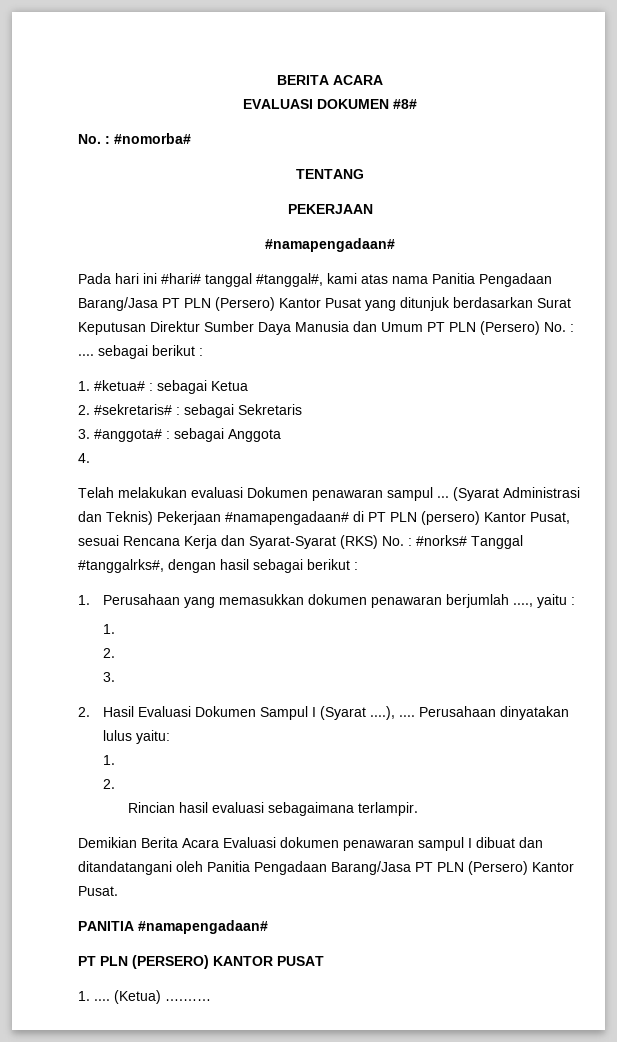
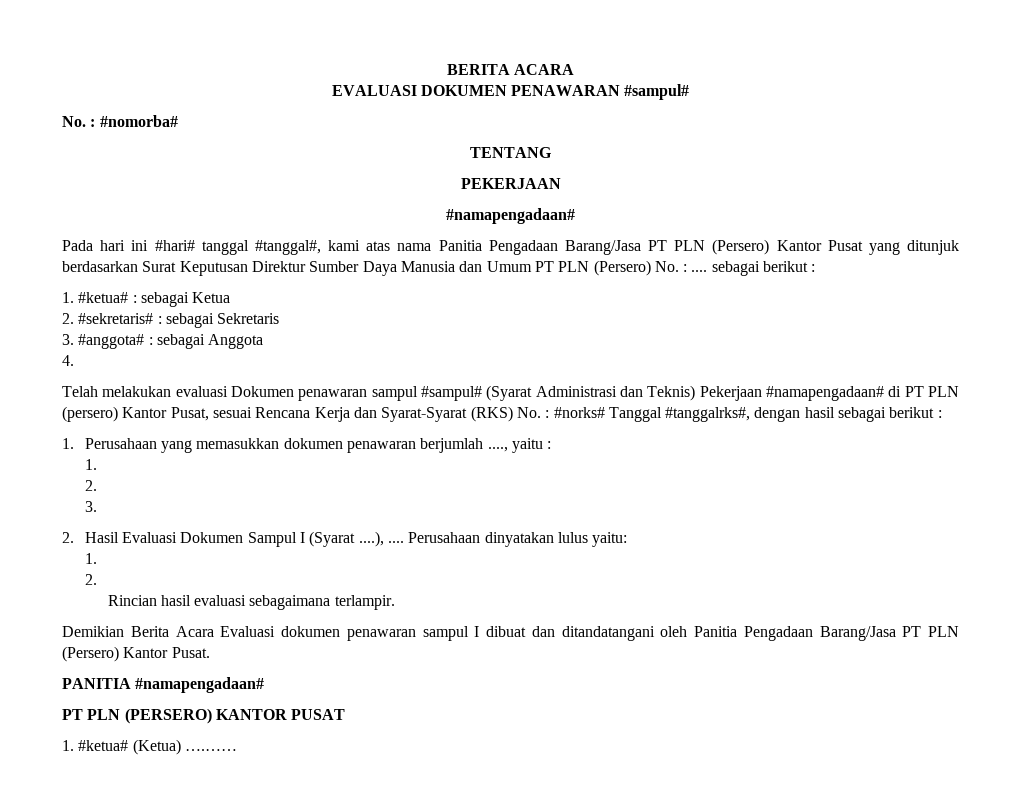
[393,99,417,109] #8# -> [511,84,690,100] PENAWARAN #sampul#
[437,496,449,498] ... -> [421,386,482,401] #sampul#
[94,999,110,1001] .... -> [78,740,129,751] #ketua#

